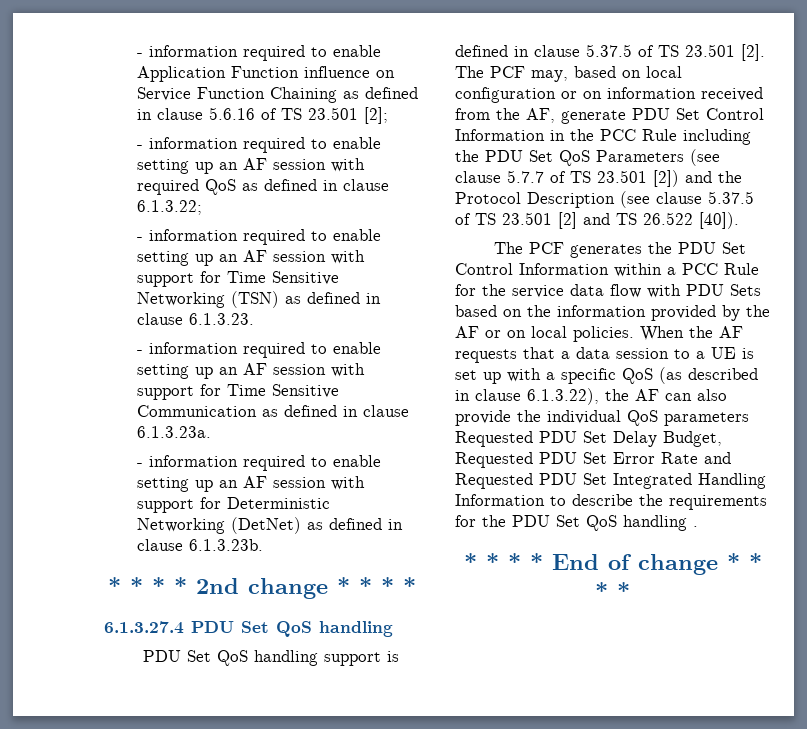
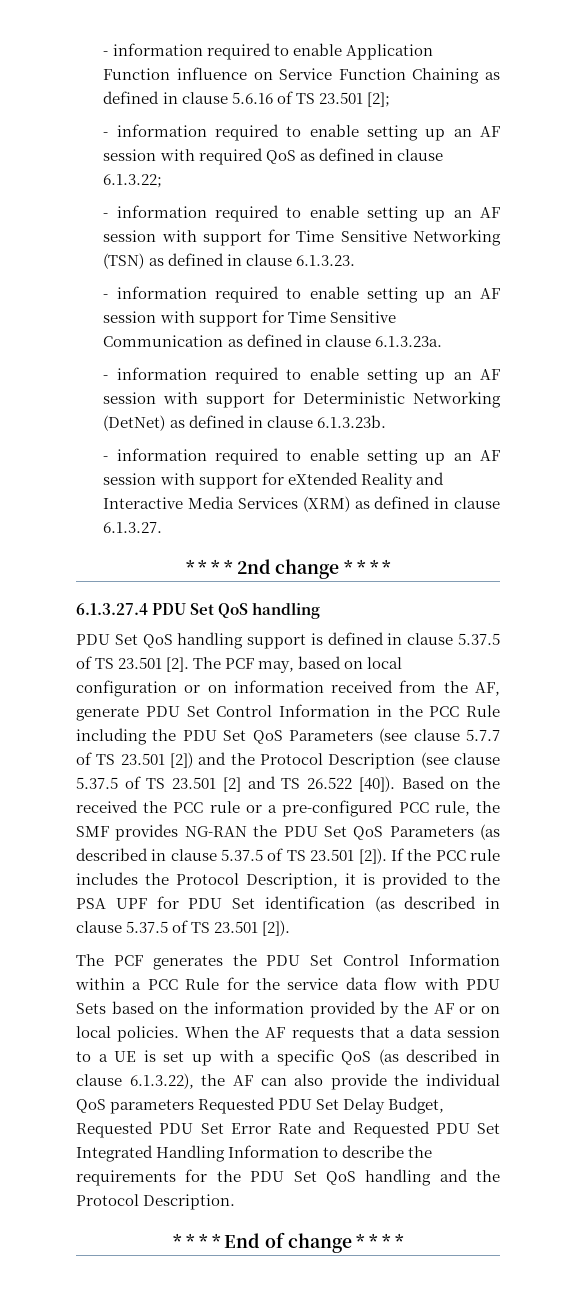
(263, 545) none -> [103,448,500,465] [103,472,444,489] [103,496,501,512] [103,522,163,533] // - information required to enable setting up an AF session with support for eXtended Reality and Interactive Media Services (XRM) as defined in clause 6.1.3.27.
(739, 220) none -> [401,776,501,789] [76,800,501,817] [76,824,500,841] [76,848,501,864] [76,872,500,889] [76,896,500,912] [76,920,291,936] Based on the received the PCC rule or a pre-configured PCC rule, the SMF provides NG-RAN the PDU Set QoS Parameters (as described in clause 5.37.5 of TS 23.501 [2]). If the PCC rule includes the Protocol Description, it is provided to the PSA UPF for PDU Set identification (as described in clause 5.37.5 of TS 23.501 [2]).
[693,526,698,527] . -> [439,1169,500,1182] [76,1194,236,1210] and the Protocol Description.

